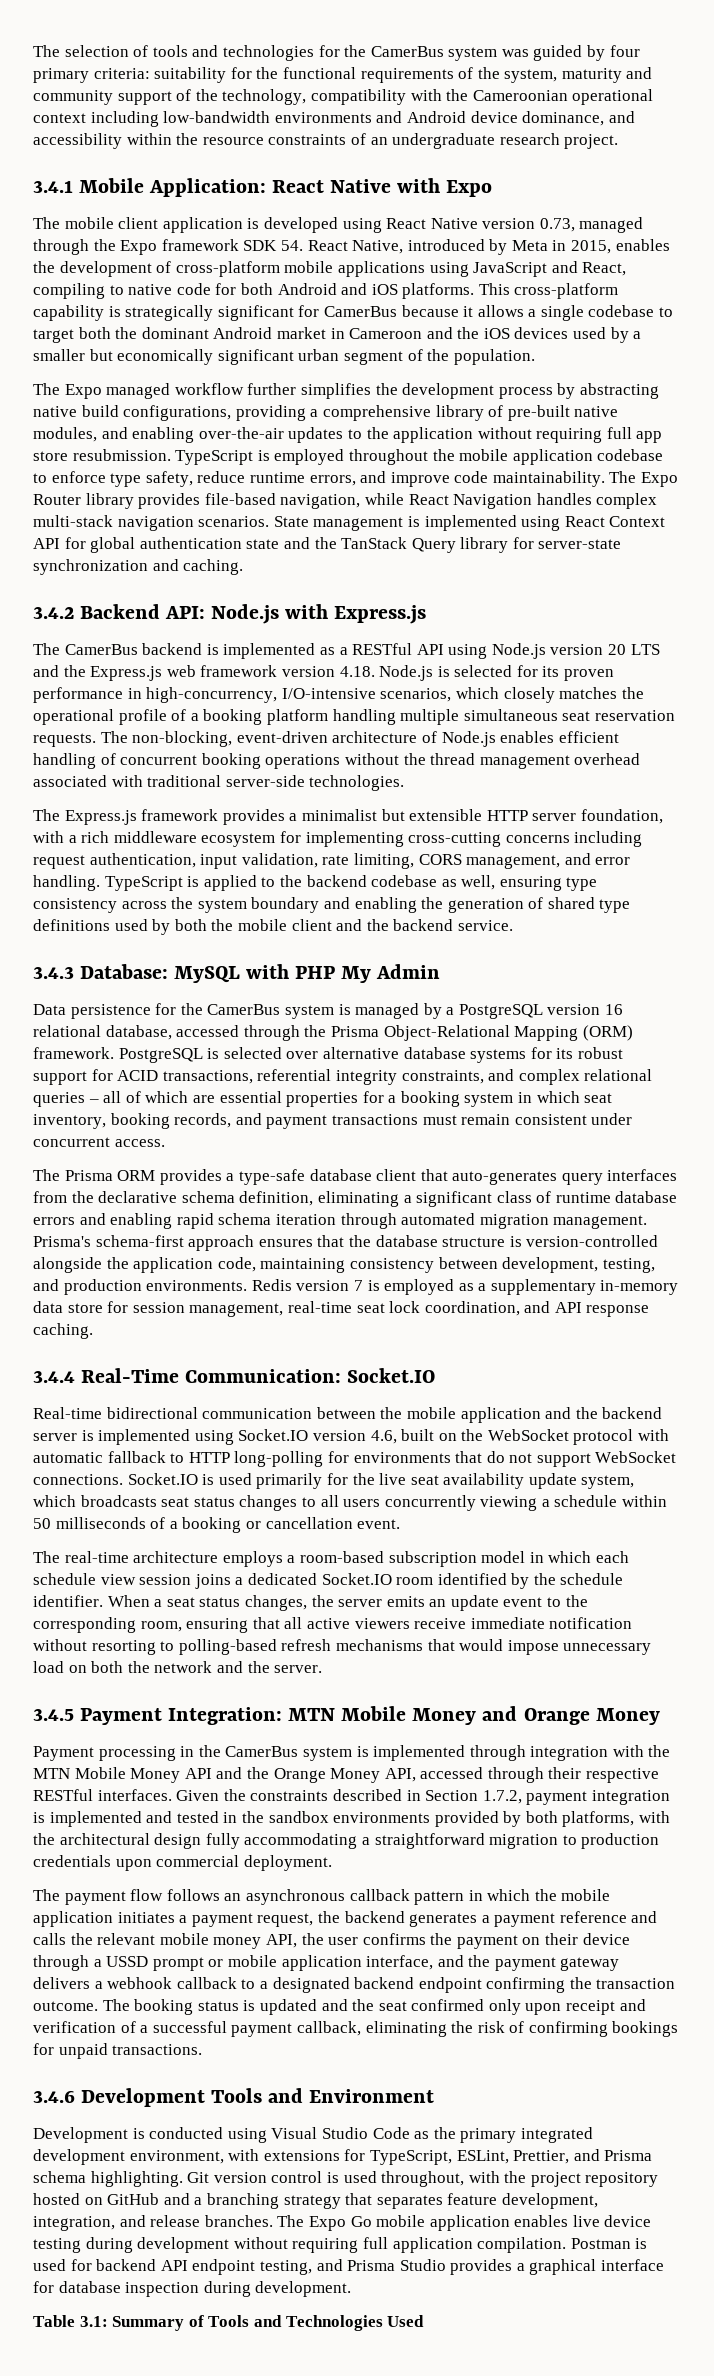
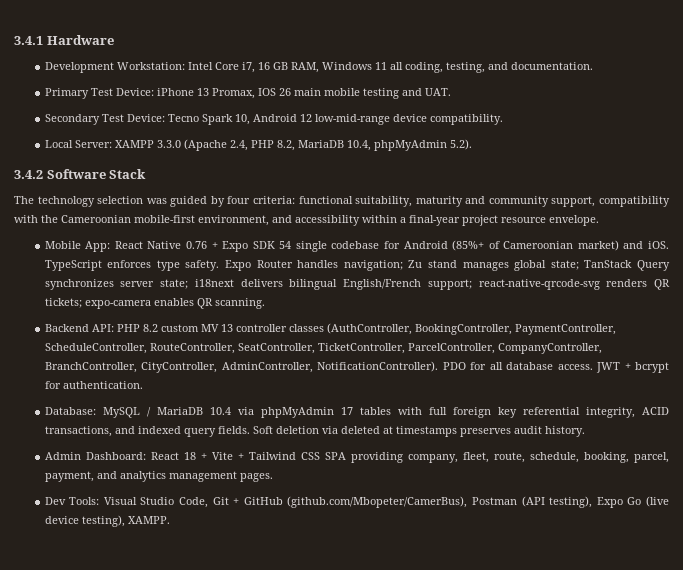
[33,45,640,61] [33,67,653,83] [33,89,654,105] [33,111,635,127] [33,133,619,149] [33,178,493,197] [33,217,644,233] [33,239,670,255] [33,261,627,277] [33,283,619,299] [33,305,674,321] [33,327,642,343] [33,349,535,365] [33,383,659,399] [33,405,619,421] [33,427,663,443] [33,449,664,465] [33,471,679,487] [33,493,658,509] [33,515,666,531] [33,537,622,553] [33,559,244,575] [33,604,427,624] [33,643,660,659] [33,665,615,681] [33,687,644,703] [33,709,675,725] [33,731,619,747] [33,753,641,769] [33,775,405,791] [33,809,663,825] [33,831,643,847] [33,853,631,869] [33,875,598,891] [33,897,631,913] [33,919,513,935] [33,964,441,983] [33,1003,624,1019] [33,1025,633,1041] [33,1047,623,1063] [33,1069,653,1085] [33,1091,613,1107] [33,1113,633,1129] [33,1137,165,1147] [33,1169,678,1185] [33,1191,678,1207] [33,1213,648,1229] [33,1235,659,1251] [33,1257,655,1273] [33,1279,679,1295] [33,1301,650,1317] [33,1323,93,1339] [33,1368,436,1383] [33,1407,663,1423] [33,1429,670,1445] [33,1451,677,1467] [33,1473,635,1489] [33,1495,668,1511] [33,1517,401,1533] [33,1551,629,1567] [33,1573,624,1589] [33,1595,588,1611] [33,1617,633,1633] [33,1639,652,1655] [33,1661,323,1673] [33,1706,660,1725] [33,1745,671,1761] [33,1767,660,1783] [33,1789,670,1805] [33,1811,671,1827] [33,1833,660,1849] [33,1855,332,1871] [33,1889,611,1905] [33,1911,658,1927] [33,1933,630,1949] [33,1955,620,1971] [33,1977,676,1993] [33,1999,646,2015] [33,2021,679,2037] [33,2043,203,2059] [33,2088,435,2107] [33,2127,593,2143] [33,2149,653,2165] [33,2171,659,2187] [33,2193,598,2209] [33,2215,652,2231] [33,2237,648,2253] [33,2259,665,2275] [33,2281,352,2297] [33,2315,425,2331] The selection of tools and technologies for the CamerBus system was guided by four primary criteria: suitability for the functional requirements of the system, maturity and community support of the technology, compatibility with the Cameroonian operational context including low-bandwidth environments and Android device dominance, and accessibility within the resource constraints of an undergraduate research project. // 3.4.1 Mobile Application: React Native with Expo // The mobile client application is developed using React Native version 0.73, managed through the Expo framework SDK 54. React Native, introduced by Meta in 2015, enables the development of cross-platform mobile applications using JavaScript and React, compiling to native code for both Android and iOS platforms. This cross-platform capability is strategically significant for CamerBus because it allows a single codebase to target both the dominant Android market in Cameroon and the iOS devices used by a smaller but economically significant urban segment of the population. // The Expo managed workflow further simplifies the development process by abstracting native build configurations, providing a comprehensive library of pre-built native modules, and enabling over-the-air updates to the application without requiring full app store resubmission. TypeScript is employed throughout the mobile application codebase to enforce type safety, reduce runtime errors, and improve code maintainability. The Expo Router library provides file-based navigation, while React Navigation handles complex multi-stack navigation scenarios. State management is implemented using React Context API for global authentication state and the TanStack Query library for server-state synchronization and caching. // 3.4.2 Backend API: Node.js with Express.js // The CamerBus backend is implemented as a RESTful API using Node.js version 20 LTS and the Express.js web framework version 4.18. Node.js is selected for its proven performance in high-concurrency, I/O-intensive scenarios, which closely matches the operational profile of a booking platform handling multiple simultaneous seat reservation requests. The non-blocking, event-driven architecture of Node.js enables efficient handling of concurrent booking operations without the thread management overhead associated with traditional server-side technologies. // The Express.js framework provides a minimalist but extensible HTTP server foundation, with a rich middleware ecosystem for implementing cross-cutting concerns including request authentication, input validation, rate limiting, CORS management, and error handling. TypeScript is applied to the backend codebase as well, ensuring type consistency across the system boundary and enabling the generation of shared type definitions used by both the mobile client and the backend service. // 3.4.3 Database: MySQL with PHP My Admin // Data persistence for the CamerBus system is managed by a PostgreSQL version 16 relational database, accessed through the Prisma Object-Relational Mapping (ORM) framework. PostgreSQL is selected over alternative database systems for its robust support for ACID transactions, referential integrity constraints, and complex relational queries – all of which are essential properties for a booking system in which seat inventory, booking records, and payment transactions must remain consistent under concurrent access. // The Prisma ORM provides a type-safe database client that auto-generates query interfaces from the declarative schema definition, eliminating a significant class of runtime database errors and enabling rapid schema iteration through automated migration management. Prisma's schema-first approach ensures that the database structure is version-controlled alongside the application code, maintaining consistency between development, testing, and production environments. Redis version 7 is employed as a supplementary in-memory data store for session management, real-time seat lock coordination, and API response caching. // 3.4.4 Real-Time Communication: Socket.IO // Real-time bidirectional communication between the mobile application and the backend server is implemented using Socket.IO version 4.6, built on the WebSocket protocol with automatic fallback to HTTP long-polling for environments that do not support WebSocket connections. Socket.IO is used primarily for the live seat availability update system, which broadcasts seat status changes to all users concurrently viewing a schedule within 50 milliseconds of a booking or cancellation event. // The real-time architecture employs a room-based subscription model in which each schedule view session joins a dedicated Socket.IO room identified by the schedule identifier. When a seat status changes, the server emits an update event to the corresponding room, ensuring that all active viewers receive immediate notification without resorting to polling-based refresh mechanisms that would impose unnecessary load on both the network and the server. // 3.4.5 Payment Integration: MTN Mobile Money and Orange Money // Payment processing in the CamerBus system is implemented through integration with the MTN Mobile Money API and the Orange Money API, accessed through their respective RESTful interfaces. Given the constraints described in Section 1.7.2, payment integration is implemented and tested in the sandbox environments provided by both platforms, with the architectural design fully accommodating a straightforward migration to production credentials upon commercial deployment. // The payment flow follows an asynchronous callback pattern in which the mobile application initiates a payment request, the backend generates a payment reference and calls the relevant mobile money API, the user confirms the payment on their device through a USSD prompt or mobile application interface, and the payment gateway delivers a webhook callback to a designated backend endpoint confirming the transaction outcome. The booking status is updated and the seat confirmed only upon receipt and verification of a successful payment callback, eliminating the risk of confirming bookings for unpaid transactions. // 3.4.6 Development Tools and Environment // Development is conducted using Visual Studio Code as the primary integrated development environment, with extensions for TypeScript, ESLint, Prettier, and Prisma schema highlighting. Git version control is used throughout, with the project repository hosted on GitHub and a branching strategy that separates feature development, integration, and release branches. The Expo Go mobile application enables live device testing during development without requiring full application compilation. Postman is used for backend API endpoint testing, and Prisma Studio provides a graphical interface for database inspection during development. // Table 3.1: Summary of Tools and Technologies Used -> [14,35,114,45] [44,62,593,73] [44,88,451,99] [44,114,503,125] [44,139,472,151] [14,169,147,179] [14,196,670,207] [14,215,599,226] [44,240,669,252] [44,260,670,271] [44,279,670,290] [44,298,265,309] [44,323,616,335] [44,343,602,354] [44,361,669,373] [44,381,143,389] [44,407,669,418] [44,426,585,437] [44,452,670,463] [44,471,273,482] [44,496,669,508] [44,515,170,527] 3.4.1 Hardware // Development Workstation: Intel Core i7, 16 GB RAM, Windows 11 all coding, testing, and documentation. // Primary Test Device: iPhone 13 Promax, IOS 26 main mobile testing and UAT. // Secondary Test Device: Tecno Spark 10, Android 12 low-mid-range device compatibility. // Local Server: XAMPP 3.3.0 (Apache 2.4, PHP 8.2, MariaDB 10.4, phpMyAdmin 5.2). // 3.4.2 Software Stack // The technology selection was guided by four criteria: functional suitability, maturity and community support, compatibility with the Cameroonian mobile-first environment, and accessibility within a final-year project resource envelope. // Mobile App: React Native 0.76 + Expo SDK 54 single codebase for Android (85%+ of Cameroonian market) and iOS. TypeScript enforces type safety. Expo Router handles navigation; Zu stand manages global state; TanStack Query synchronizes server state; i18next delivers bilingual English/French support; react-native-qrcode-svg renders QR tickets; expo-camera enables QR scanning. // Backend API: PHP 8.2 custom MV 13 controller classes (AuthController, BookingController, PaymentController, ScheduleController, RouteController, SeatController, TicketController, ParcelController, CompanyController, BranchController, CityController, AdminController, NotificationController). PDO for all database access. JWT + bcrypt for authentication. // Database: MySQL / MariaDB 10.4 via phpMyAdmin 17 tables with full foreign key referential integrity, ACID transactions, and indexed query fields. Soft deletion via deleted at timestamps preserves audit history. // Admin Dashboard: React 18 + Vite + Tailwind CSS SPA providing company, fleet, route, schedule, booking, parcel, payment, and analytics management pages. // Dev Tools: Visual Studio Code, Git + GitHub (github.com/Mbopeter/CamerBus), Postman (API testing), Expo Go (live device testing), XAMPP.

